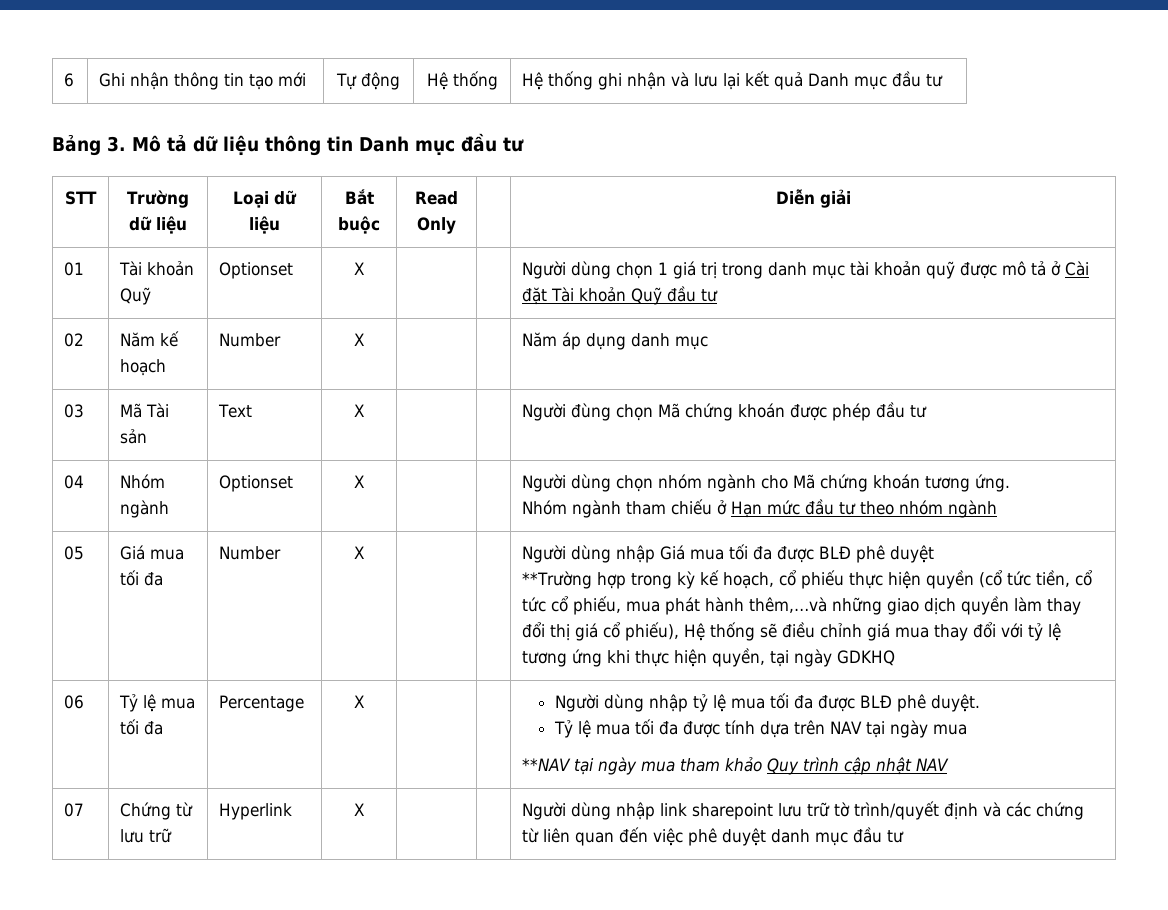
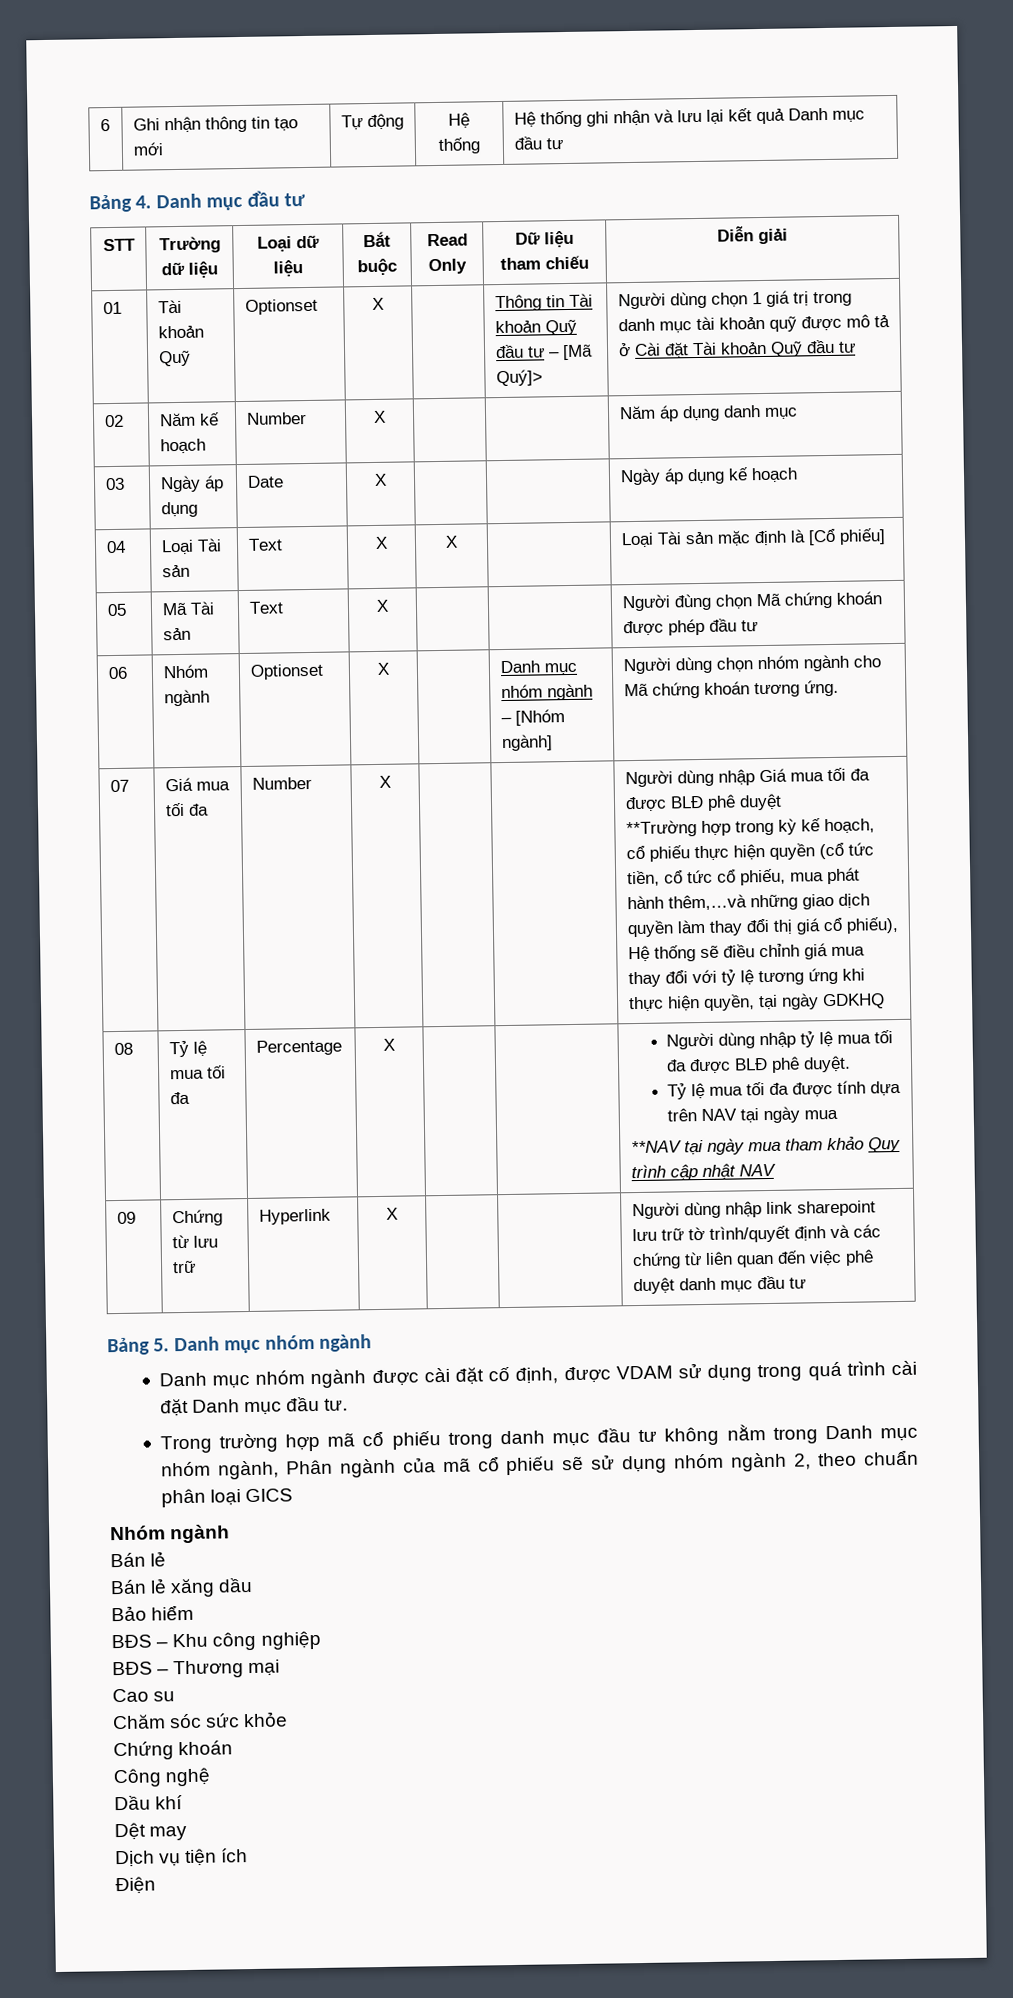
[107,134,353,156] 3. Mô tả dữ liệu thông tin -> [135,195,152,209] 4.
(456, 225) none -> [515,230,574,248] [500,255,589,271] Dữ liệu tham chiếu
(364, 268) none -> [494,293,593,312] [494,319,577,336] [494,344,593,361] [495,369,543,387] Thông tin Tài khoản Quỹ đầu tư – [Mã Quý]>
(85, 411) none -> [159,475,224,493] [160,501,198,518] [246,475,284,488] [374,473,387,486] [619,467,798,486] [105,540,126,554] [160,538,222,556] [161,564,190,578] [247,538,283,551] [375,536,388,549] [445,535,458,548] [620,528,886,549] [106,603,127,617] | Ngày áp dụng | Date | X | | | Ngày áp dụng kế hoạch // 04 | Loại Tài sản | Text | X | X | | Loại Tài sản mặc định là [Cổ phiếu] // 05
[64,475,85,489] 04 -> [107,666,128,680] 06
(364, 481) none -> [499,660,578,676] [500,683,593,701] [500,709,565,726] [500,734,553,752] Danh mục nhóm ngành – [Nhóm ngành]
[522,499,998,518] [64,546,85,560] // Nhóm ngành tham chiếu ở Hạn mức đầu tư theo nhóm ngành // 05 -> [109,779,129,793] // 07
[64,695,85,709] 06 -> [113,1042,133,1056] 08
[64,803,85,817] 07 -> [116,1211,136,1225] 09
(905, 836) none -> [107,1334,372,1356] [158,1360,918,1389] [159,1396,349,1417] [159,1424,918,1454] [160,1449,919,1480] [160,1488,294,1508] [110,1524,231,1544] [110,1551,167,1568] [110,1577,254,1598] [111,1604,195,1622] [111,1630,321,1651] [112,1659,281,1679] [112,1688,176,1703] [112,1711,289,1730] [113,1740,234,1761] [113,1767,212,1788] [114,1795,184,1811] [114,1822,188,1841] [115,1848,249,1868] [115,1876,156,1895] // Bảng 5. Danh mục nhóm ngành // Danh mục nhóm ngành được cài đặt cố định, được VDAM sử dụng trong quá trình cài đặt Danh mục đầu tư. // Trong trường hợp mã cổ phiếu trong danh mục đầu tư không nằm trong Danh mục nhóm ngành, Phân ngành của mã cổ phiếu sẽ sử dụng nhóm ngành 2, theo chuẩn phân loại GICS // Nhóm ngành // Bán lẻ // Bán lẻ xăng dầu // Bảo hiểm // BĐS – Khu công nghiệp // BĐS – Thương mại // Cao su // Chăm sóc sức khỏe // Chứng khoán // Công nghệ // Dầu khí // Dệt may // Dịch vụ tiện ích // Điện

